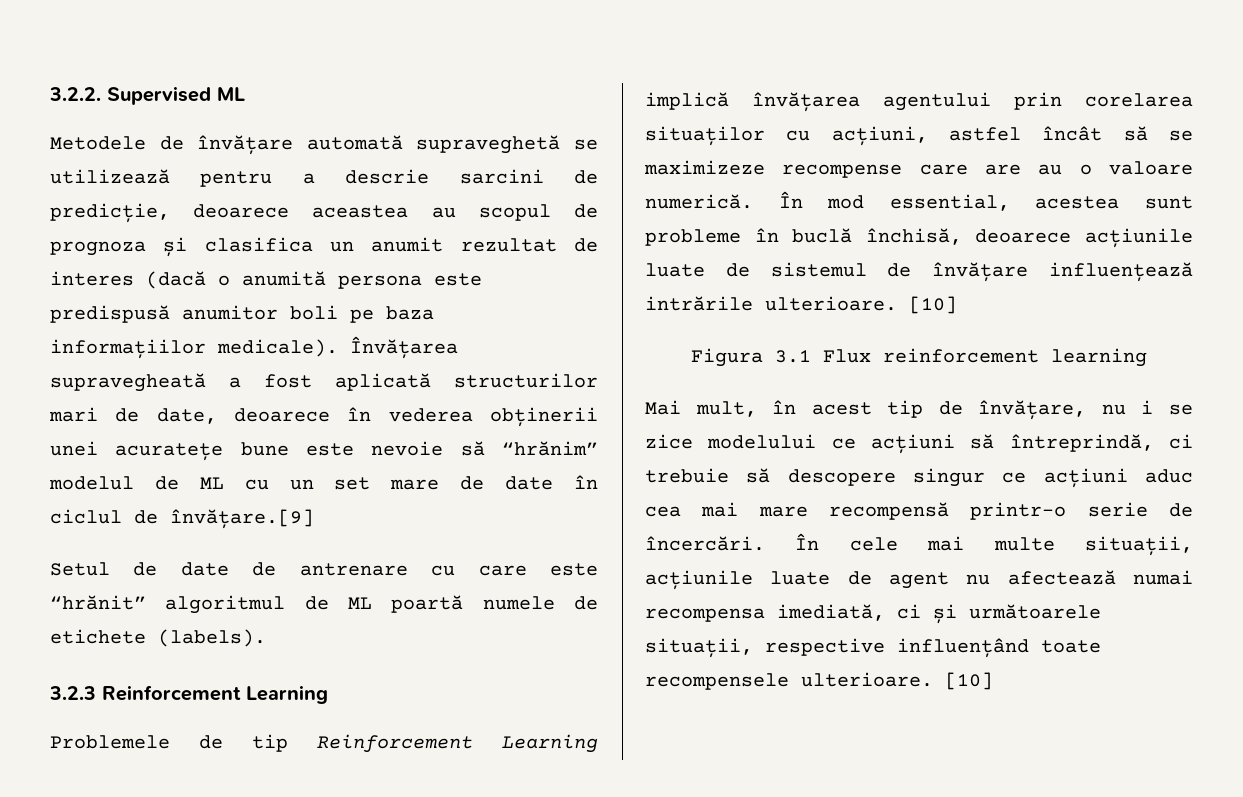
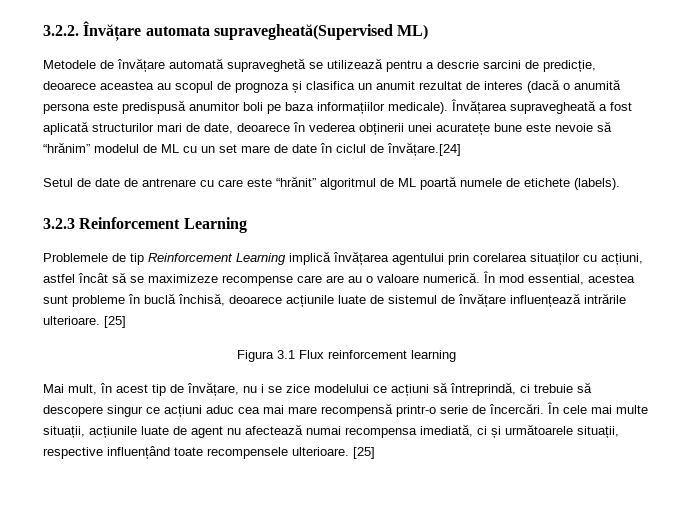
[107,86,245,105] Supervised ML -> [83,21,429,41] Învățare automata supravegheată(Supervised ML)
[170,509,314,529] învățare.[9] -> [387,142,461,156] învățare.[24]
[909,296,957,314] [10] -> [104,316,126,328] [25]
[945,672,993,690] [10] -> [353,447,375,459] [25]

